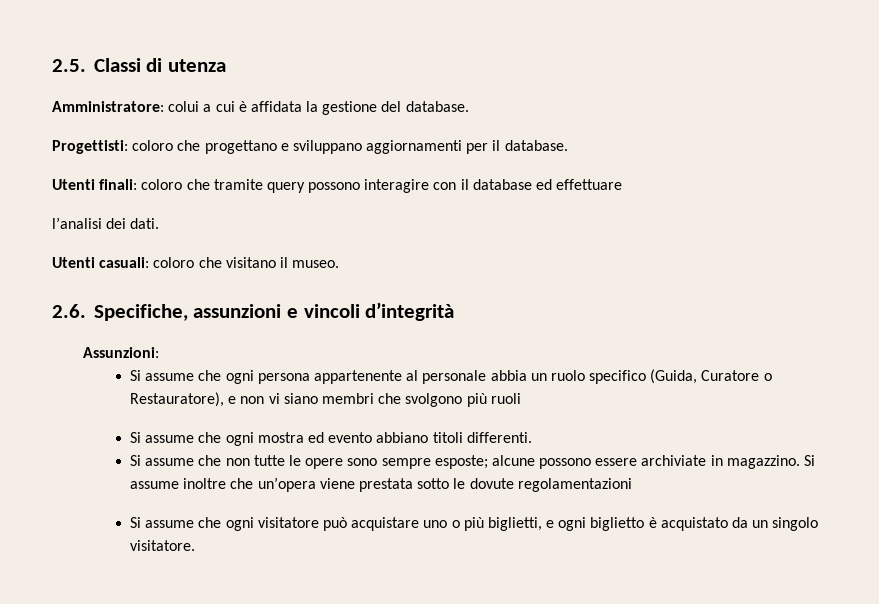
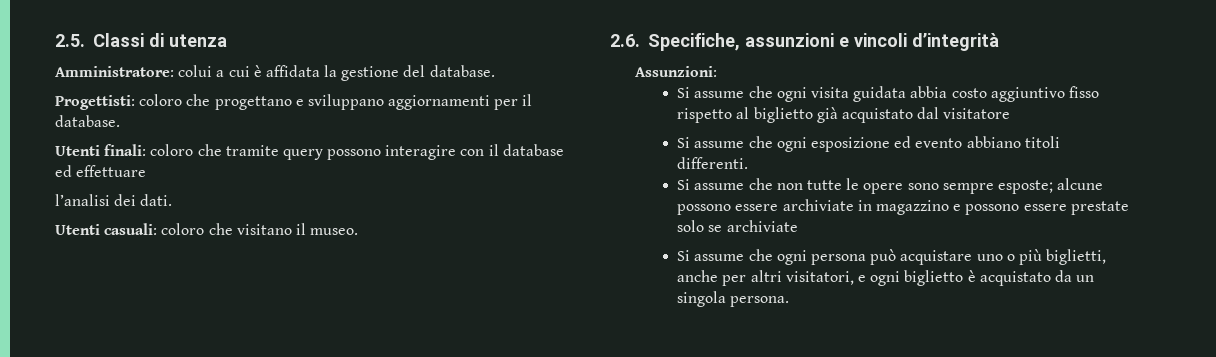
[257,369,772,384] [130,392,521,407] [130,432,304,446] persona appartenente al personale abbia un ruolo specifico (Guida, Curatore o Restauratore), e non vi siano membri che svolgono più ruoli // Si assume che ogni mostra -> [811,86,1099,102] [677,107,1011,123] [677,136,891,152] visita guidata abbia costo aggiuntivo fisso rispetto al biglietto già acquistato dal visitatore // Si assume che ogni esposizione
[726,455,816,469] [130,477,632,492] [130,517,319,531] magazzino. Si assume inoltre che un’opera viene prestata sotto le dovute regolamentazioni // Si assume che ogni visitatore -> [876,200,1129,215] [677,220,798,232] [677,249,867,265] magazzino e possono essere prestate solo se archiviate // Si assume che ogni persona
(542, 524) none -> [677,270,854,286] anche per altri visitatori,
[772,517,819,531] [130,540,196,551] singolo visitatore. -> [677,291,790,307] singola persona.

